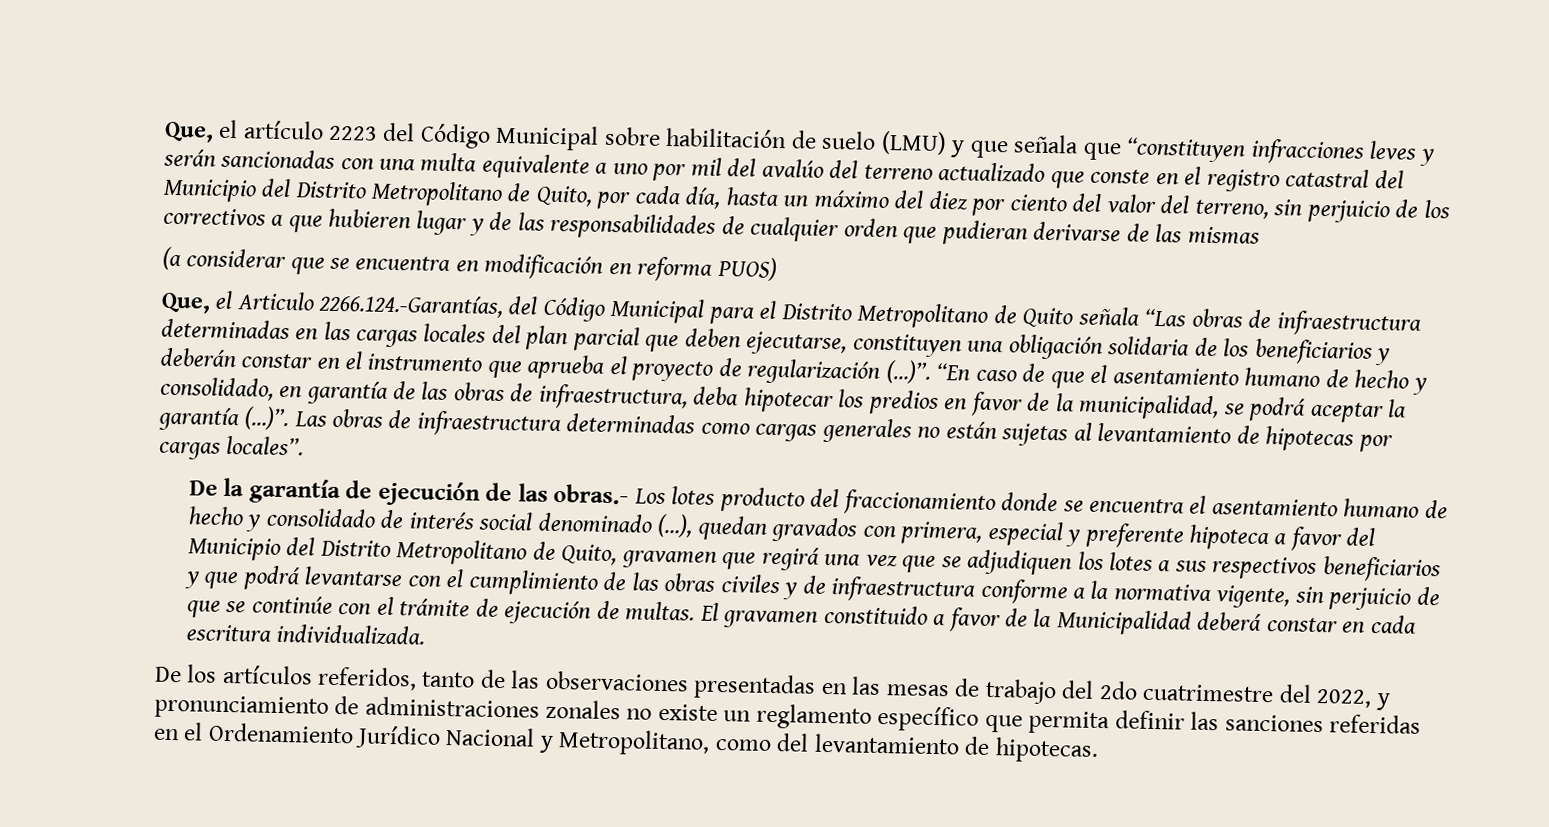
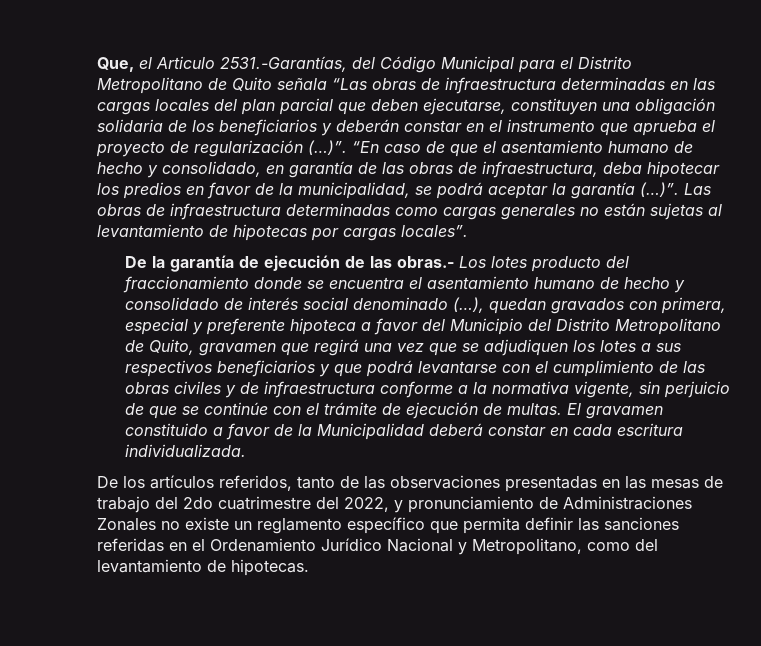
[163,119,1434,167] [162,148,1404,193] [162,178,1451,224] [162,207,1260,246] [161,246,777,282] [160,290,504,319] Que, el artículo 2223 del Código Municipal sobre habilitación de suelo (LMU) y que señala que “constituyen infracciones leves y serán sancionadas con una multa equivalente a uno por mil del avalúo del terreno actualizado que conste en el registro catastral del Municipio del Distrito Metropolitano de Quito, por cada día, hasta un máximo del diez por ciento del valor del terreno, sin perjuicio de los correctivos a que hubieren lugar y de las responsabilidades de cualquier orden que pudieran derivarse de las mismas // (a considerar que se encuentra en modificación en reforma PUOS) // Que, el Articulo 2266.124.-Garantías, -> [97,56,348,72] Que, el Articulo 2531.-Garantías,
[364,696,621,720] administraciones zonales -> [563,496,693,510] [97,518,157,531] Administraciones Zonales

